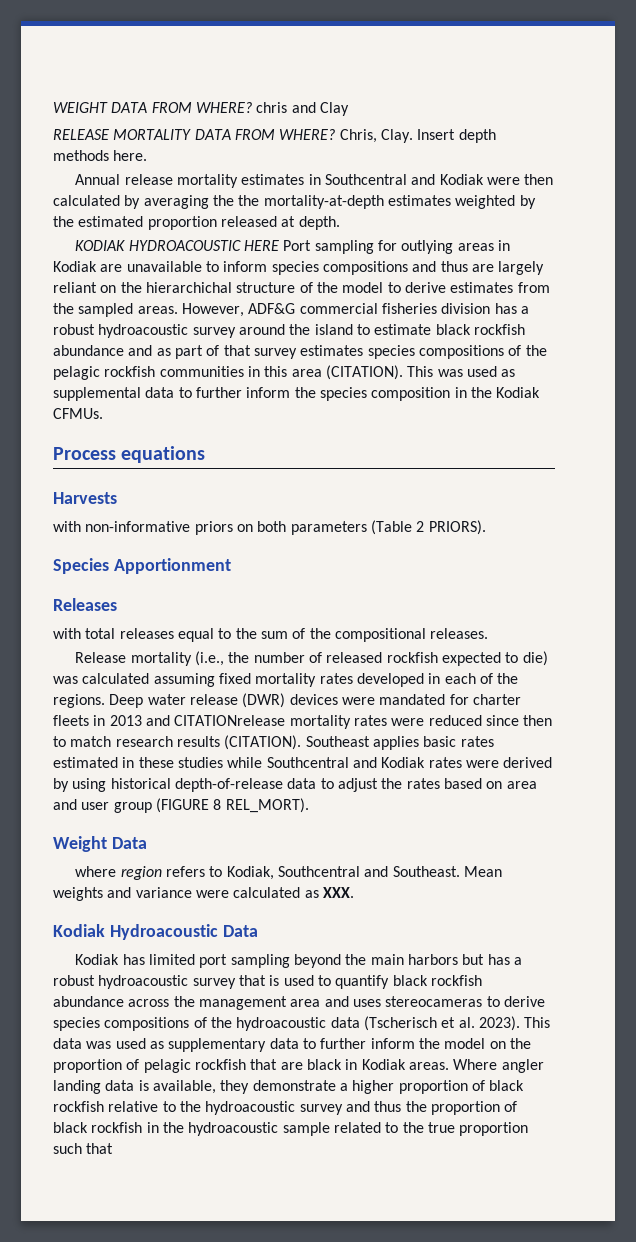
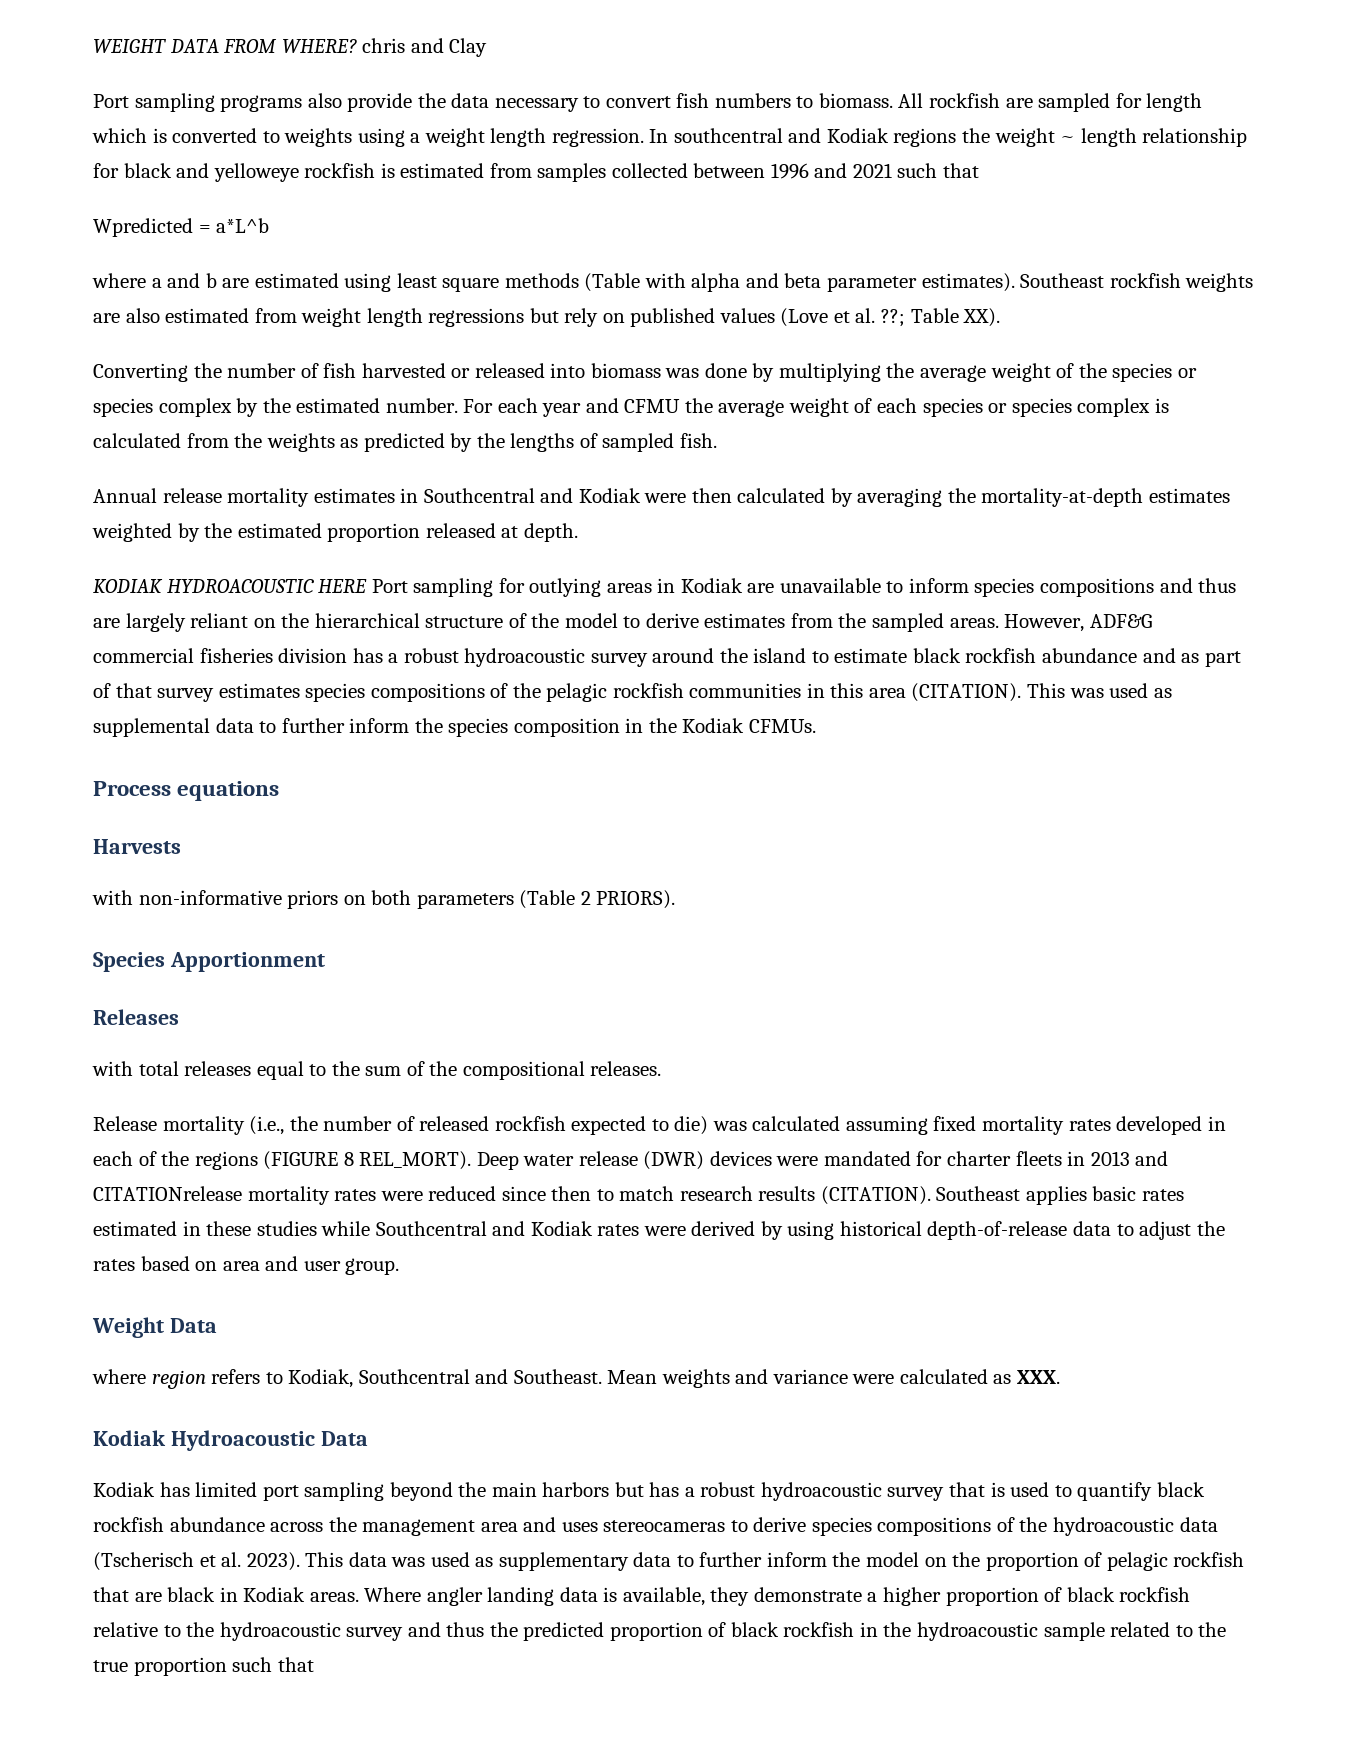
[53,129,496,143] [53,150,148,161] RELEASE MORTALITY DATA FROM WHERE? Chris, Clay. Insert depth methods here. -> [93,93,1203,112] [92,128,1248,147] [93,163,980,182] [93,218,270,237] [92,273,1254,292] [93,308,1001,327] [93,363,1197,382] [93,398,1169,417] [93,433,717,452] Port sampling programs also provide the data necessary to convert fish numbers to biomass. All rockfish are sampled for length which is converted to weights using a weight length regression. In southcentral and Kodiak regions the weight ~ length relationship for black and yelloweye rockfish is estimated from samples collected between 1996 and 2021 such that // Wpredicted = a*L^b // where a and b are estimated using least square methods (Table with alpha and beta parameter estimates). Southeast rockfish weights are also estimated from weight length regressions but rely on published values (Love et al. ??; Table XX). // Converting the number of fish harvested or released into biomass was done by multiplying the average weight of the species or species complex by the estimated number. For each year and CFMU the average weight of each species or species complex is calculated from the weights as predicted by the lengths of sampled fish.
[238,195,260,206] the -> (976, 495) none
[145,282,232,293] hierarchichal -> [314,613,420,628] hierarchical
[53,694,105,708] regions. -> [194,1151,472,1170] regions (FIGURE 8 REL_MORT).
[113,798,309,813] group (FIGURE 8 REL_MORT). -> [345,1258,400,1275] group.
(427, 1106) none -> [523,1622,605,1641] predicted

